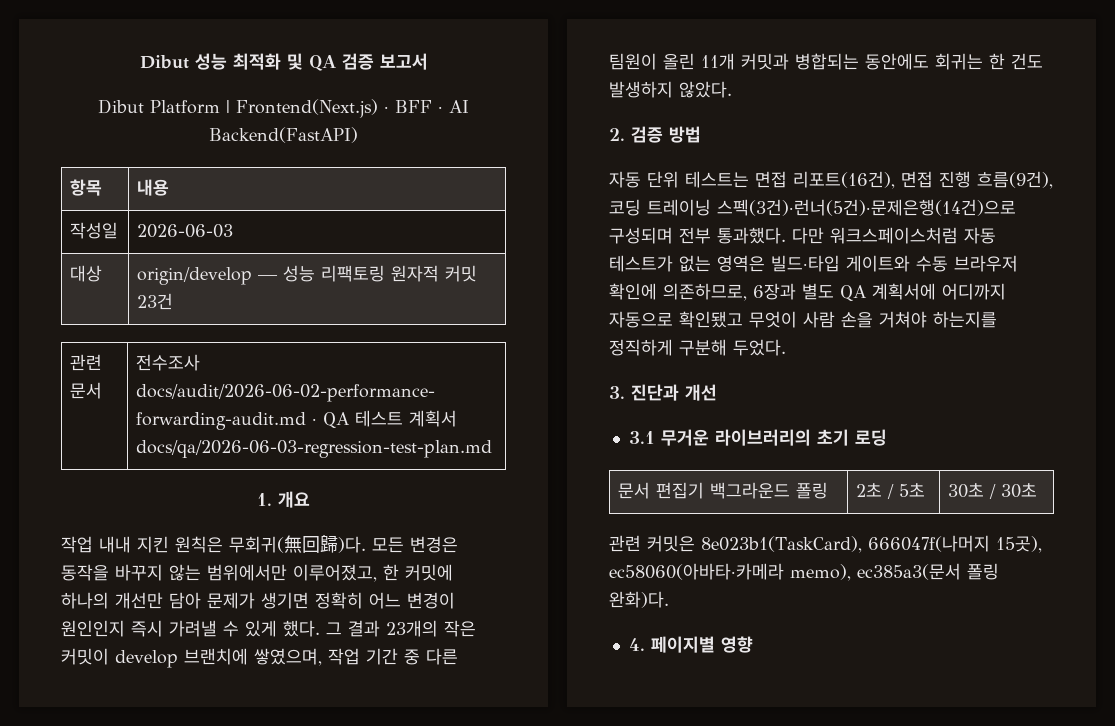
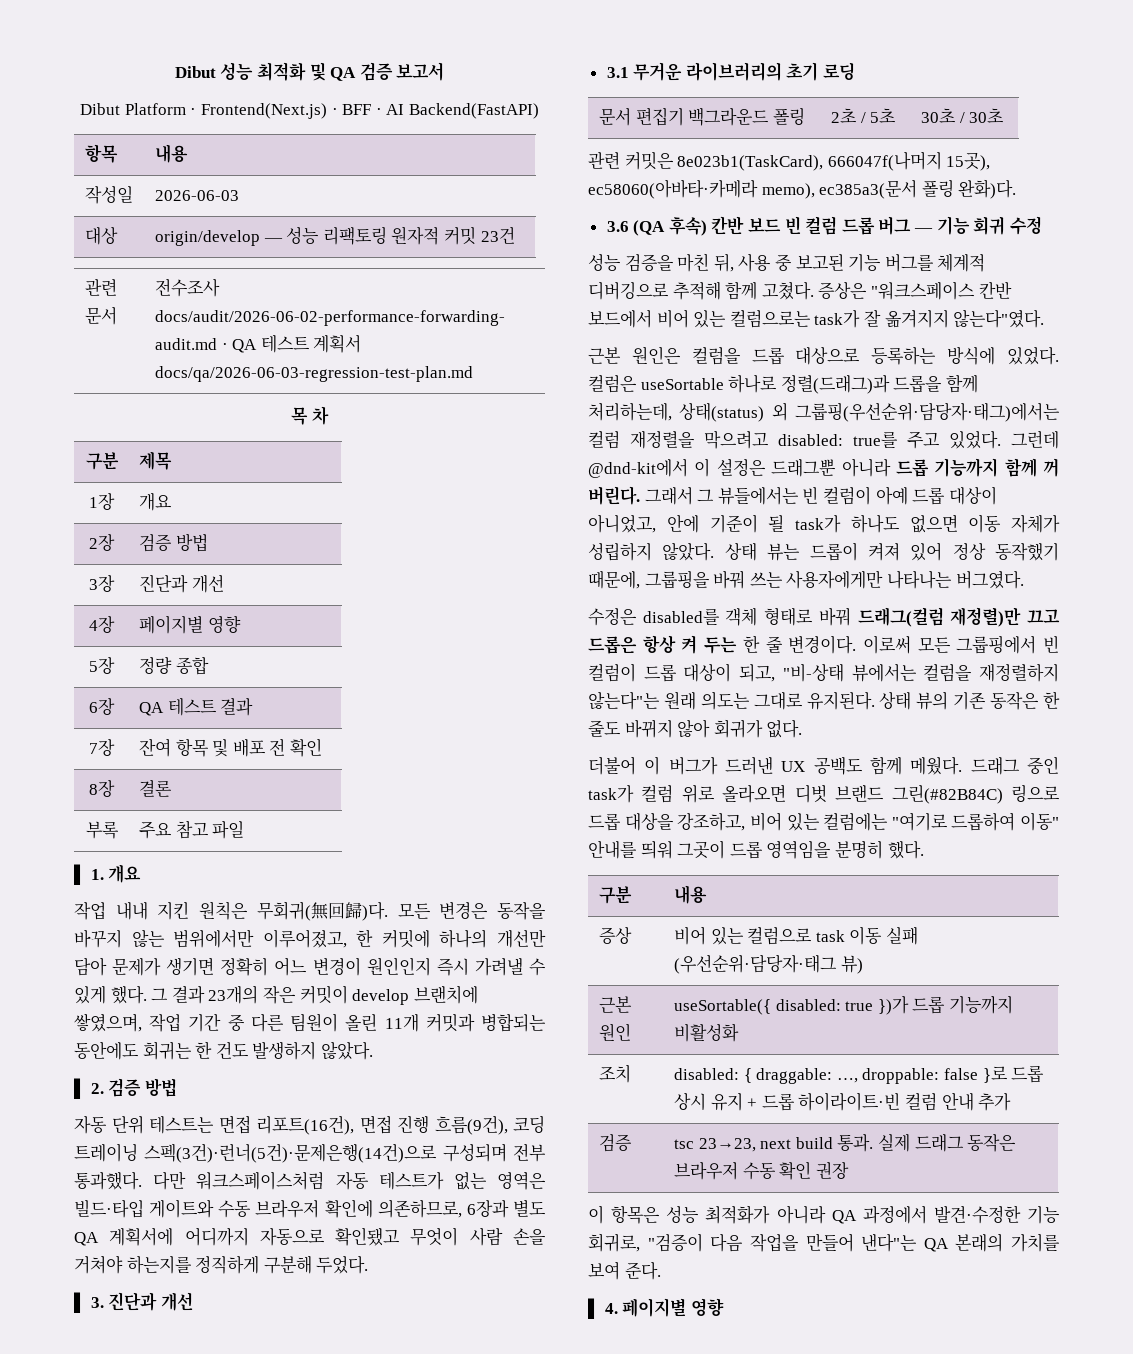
[226,100,230,113] | -> [190,108,197,115] ·
(493, 449) none -> [291,406,329,425] [85,452,119,470] [138,451,172,470] [89,493,115,510] [138,492,172,511] [89,534,115,551] [138,533,208,552] [89,575,115,592] [138,574,224,593] [89,616,115,633] [138,615,241,634] [89,657,115,674] [138,657,209,675] [89,698,115,715] [138,697,254,716] [89,739,115,756] [138,738,322,757] [89,780,115,797] [138,779,172,797] [85,821,119,839] [138,820,245,839] [74,864,86,885] 목 차 // 구분 | 제목 // 1장 | 개요 // 2장 | 검증 방법 // 3장 | 진단과 개선 // 4장 | 페이지별 영향 // 5장 | 정량 종합 // 6장 | QA 테스트 결과 // 7장 | 잔여 항목 및 배포 전 확인 // 8장 | 결론 // 부록 | 주요 참고 파일 // ▌
(732, 89) none -> [74,1078,86,1099] ▌
(786, 347) none -> [74,1292,86,1313] ▌
(669, 599) none -> [606,216,1042,236] [588,253,986,272] [588,281,1012,300] [588,309,1045,328] [588,346,1059,365] [588,374,978,394] [588,402,1060,422] [588,430,1059,449] [588,458,1059,478] [588,486,997,505] [588,514,1060,533] [588,542,1059,561] [588,570,1024,589] [588,607,1060,627] [588,635,1059,654] [588,663,1059,682] [588,691,1060,710] [588,719,803,738] [588,756,1059,775] [588,784,1060,804] [588,812,1059,831] [588,840,924,859] [598,886,632,904] [673,885,707,904] [598,927,632,944] [673,926,918,945] [673,954,863,974] [598,996,632,1013] [598,1023,631,1041] [673,996,1013,1015] [673,1023,739,1042] [598,1064,631,1083] [673,1065,1045,1084] [673,1092,1012,1111] [598,1134,632,1152] [673,1133,1017,1152] [673,1161,849,1180] [588,1205,1060,1224] [588,1233,1060,1252] [588,1261,661,1280] [588,1298,600,1319] 3.6 (QA 후속) 칸반 보드 빈 컬럼 드롭 버그 — 기능 회귀 수정 // 성능 검증을 마친 뒤, 사용 중 보고된 기능 버그를 체계적 디버깅으로 추적해 함께 고쳤다. 증상은 "워크스페이스 칸반 보드에서 비어 있는 컬럼으로는 task가 잘 옮겨지지 않는다"였다. // 근본 원인은 컬럼을 드롭 대상으로 등록하는 방식에 있었다. 컬럼은 useSortable 하나로 정렬(드래그)과 드롭을 함께 처리하는데, 상태(status) 외 그룹핑(우선순위·담당자·태그)에서는 컬럼 재정렬을 막으려고 disabled: true를 주고 있었다. 그런데 @dnd-kit에서 이 설정은 드래그뿐 아니라 드롭 기능까지 함께 꺼 버린다. 그래서 그 뷰들에서는 빈 컬럼이 아예 드롭 대상이 아니었고, 안에 기준이 될 task가 하나도 없으면 이동 자체가 성립하지 않았다. 상태 뷰는 드롭이 켜져 있어 정상 동작했기 때문에, 그룹핑을 바꿔 쓰는 사용자에게만 나타나는 버그였다. // 수정은 disabled를 객체 형태로 바꿔 드래그(컬럼 재정렬)만 끄고 드롭은 항상 켜 두는 한 줄 변경이다. 이로써 모든 그룹핑에서 빈 컬럼이 드롭 대상이 되고, "비-상태 뷰에서는 컬럼을 재정렬하지 않는다"는 원래 의도는 그대로 유지된다. 상태 뷰의 기존 동작은 한 줄도 바뀌지 않아 회귀가 없다. // 더불어 이 버그가 드러낸 UX 공백도 함께 메웠다. 드래그 중인 task가 컬럼 위로 올라오면 디벗 브랜드 그린(#82B84C) 링으로 드롭 대상을 강조하고, 비어 있는 컬럼에는 "여기로 드롭하여 이동" 안내를 띄워 그곳이 드롭 영역임을 분명히 했다. // 구분 | 내용 // 증상 | 비어 있는 컬럼으로 task 이동 실패 (우선순위·담당자·태그 뷰) // 근본 원인 | useSortable({ disabled: true })가 드롭 기능까지 비활성화 // 조치 | disabled: { draggable: …, droppable: false }로 드롭 상시 유지 + 드롭 하이라이트·빈 컬럼 안내 추가 // 검증 | tsc 23→23, next build 통과. 실제 드래그 동작은 브라우저 수동 확인 권장 // 이 항목은 성능 최적화가 아니라 QA 과정에서 발견·수정한 기능 회귀로, "검증이 다음 작업을 만들어 낸다"는 QA 본래의 가치를 보여 준다. // ▌

